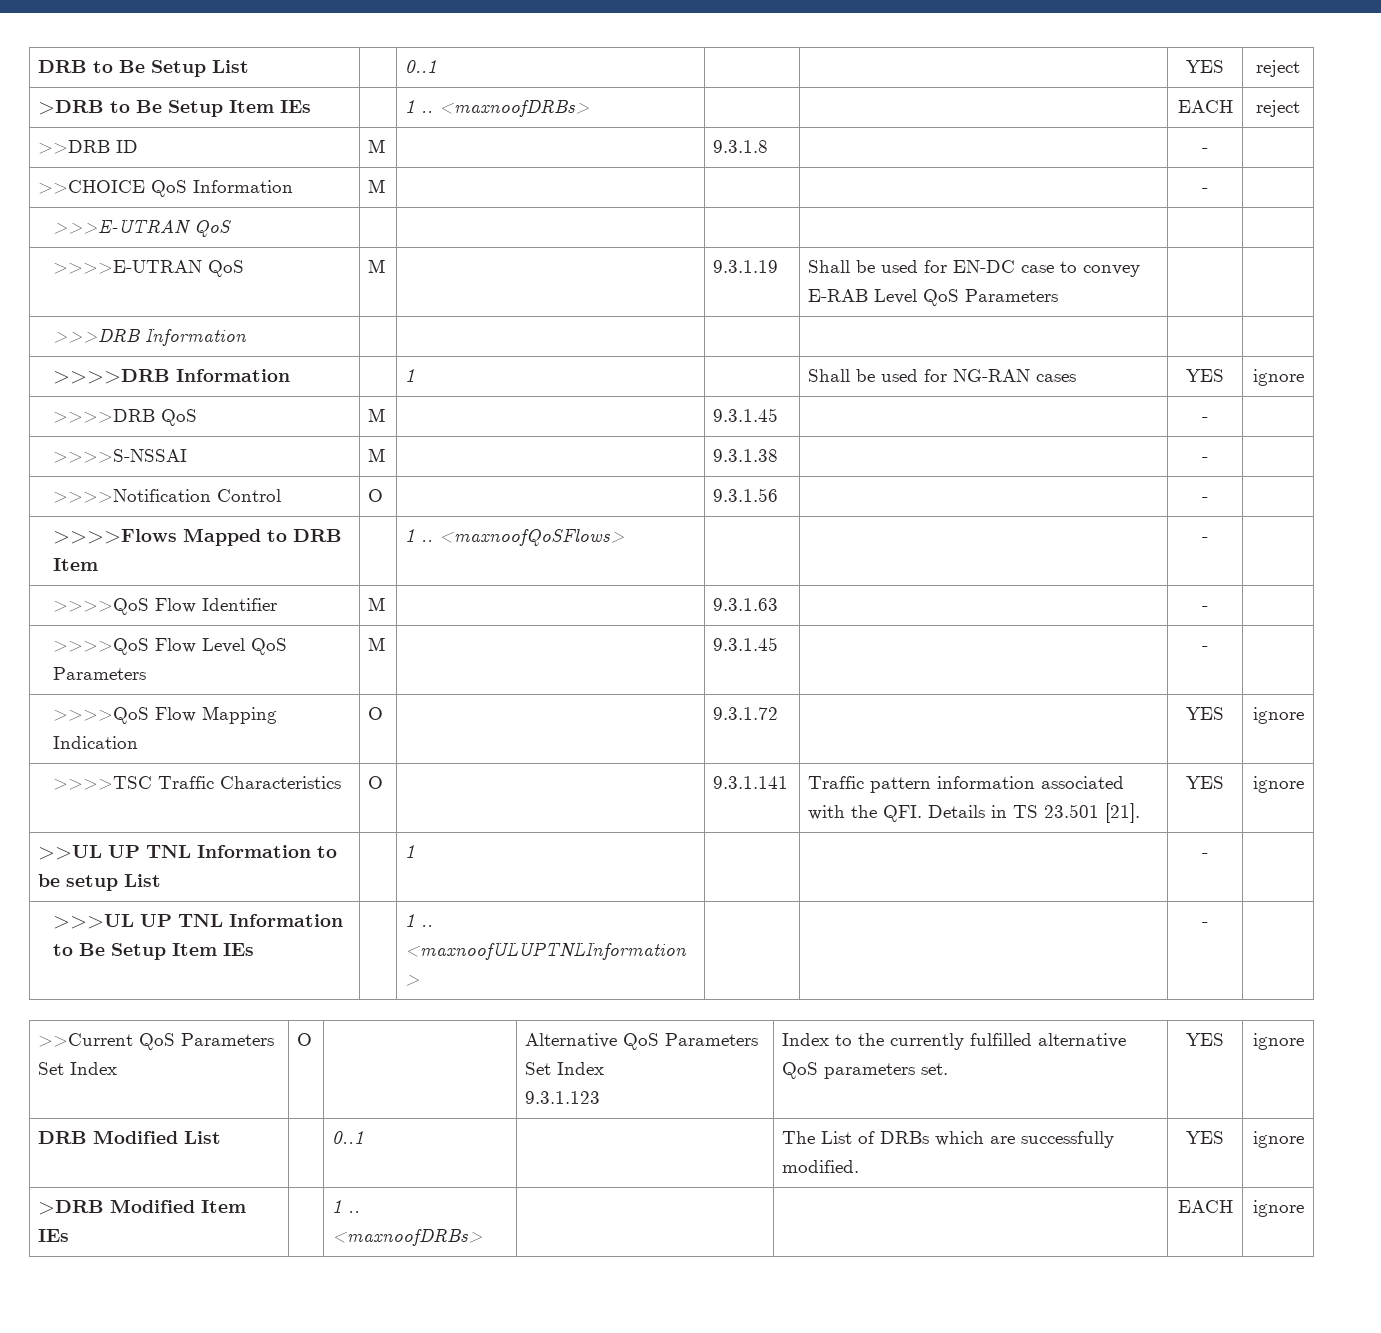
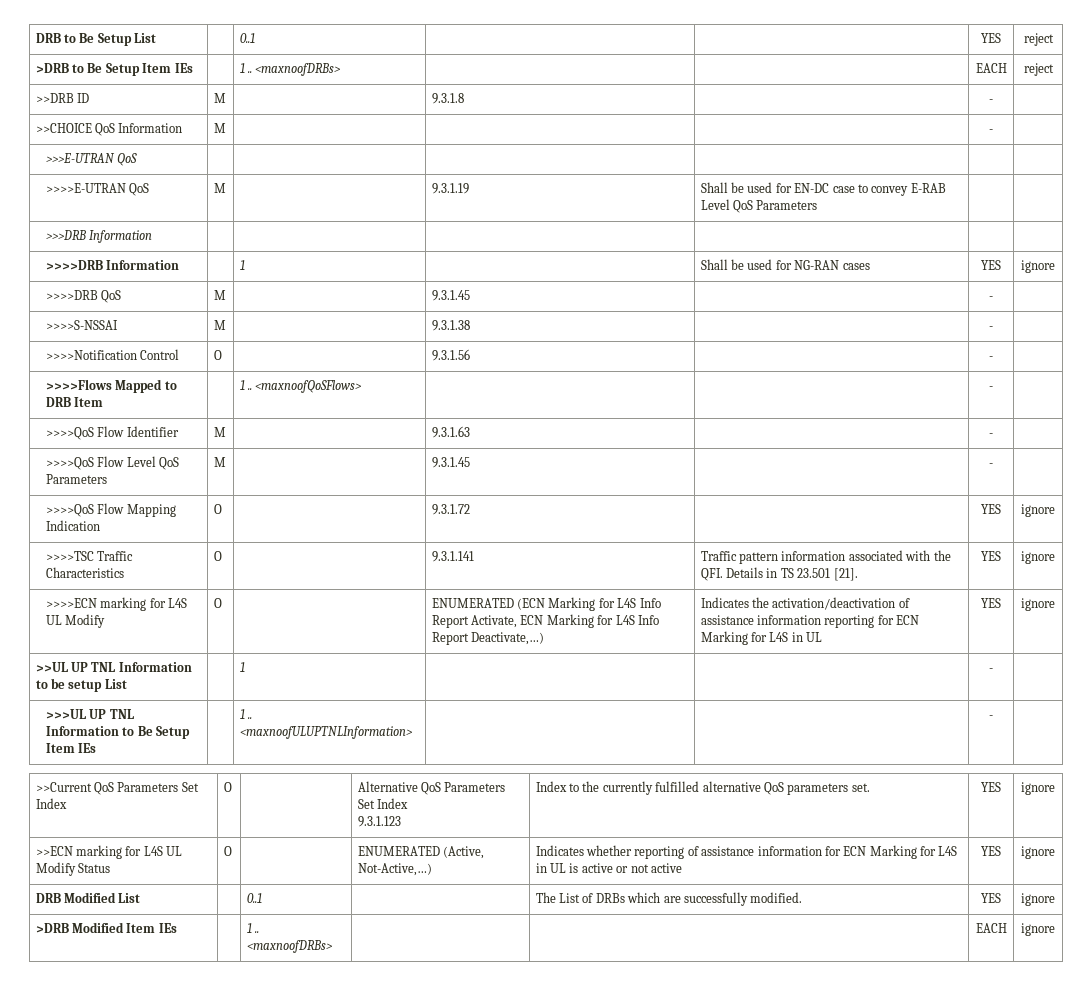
(1304, 784) none -> [45,597,187,611] [45,614,106,628] [213,598,222,608] [431,597,661,611] [431,614,659,628] [431,632,545,645] [700,597,910,610] [700,615,920,628] [700,631,823,645] [981,598,1001,608] [1021,598,1055,611] // >>>>ECN marking for L4S UL Modify | O | | ENUMERATED (ECN Marking for L4S Info Report Activate, ECN Marking for L4S Info Report Deactivate,…) | Indicates the activation/deactivation of assistance information reporting for ECN Marking for L4S in UL | YES | ignore
(1304, 1041) none -> [35,845,183,859] [35,862,111,876] [223,846,232,856] [357,846,485,859] [357,863,432,876] [535,845,958,859] [535,863,682,873] [981,846,1001,856] [1021,846,1055,859] // >>ECN marking for L4S UL Modify Status | O | | ENUMERATED (Active, Not-Active,…) | Indicates whether reporting of assistance information for ECN Marking for L4S in UL is active or not active | YES | ignore

